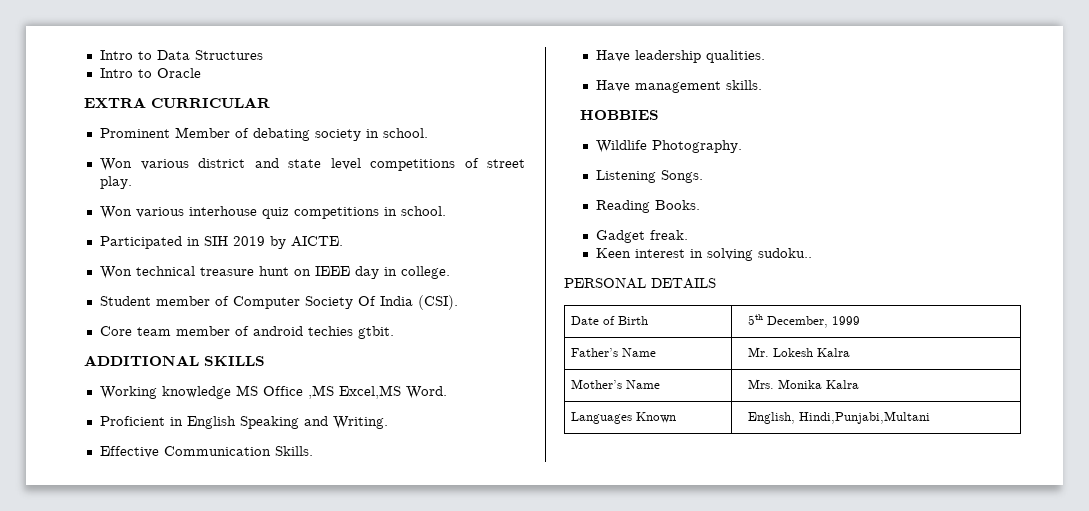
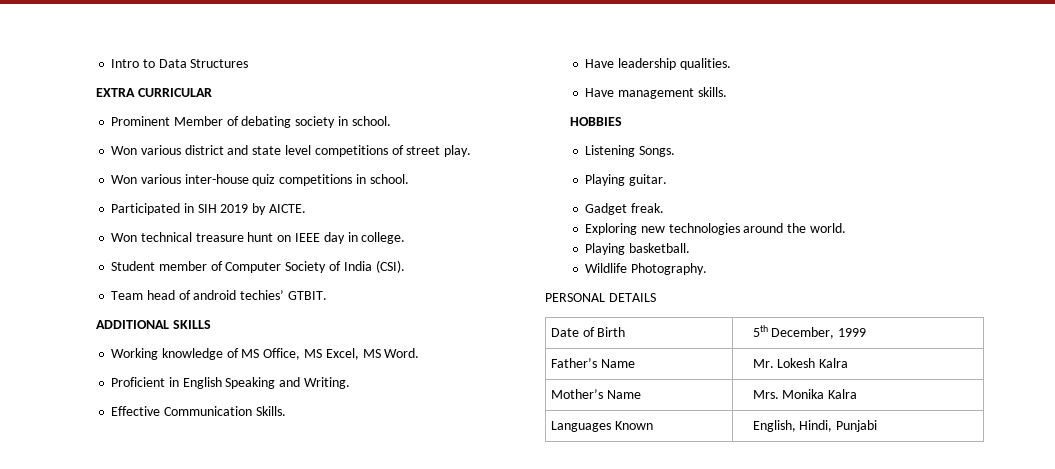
[100,68,202,78] // Intro to Oracle -> (249, 63) none
[189,206,258,216] interhouse -> [184,174,249,184] inter-house
[358,296,377,306] Of -> [329,261,342,271] of
[100,326,395,339] [84,355,266,366] [100,385,402,399] Core team member of android techies gtbit. // ADDITIONAL SKILLS // Working knowledge MS Office ,MS Excel,MS -> [111,290,328,300] [95,320,211,329] [111,348,381,360] Team head of android techies’ GTBIT. // ADDITIONAL SKILLS // Working knowledge of MS Office, MS Excel, MS
[596,140,743,153] // Wildlife Photography. -> (622, 121) none
[596,200,701,213] Reading Books. -> [585,174,667,186] Playing guitar.
[596,248,813,261] Keen interest in solving sudoku.. -> [585,223,847,235] [585,243,690,255] [585,263,707,275] Exploring new technologies around the world. // Playing basketball. // Wildlife Photography.
[798,411,930,424] Hindi,Punjabi,Multani -> [799,420,878,432] Hindi, Punjabi

